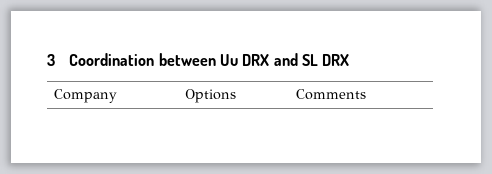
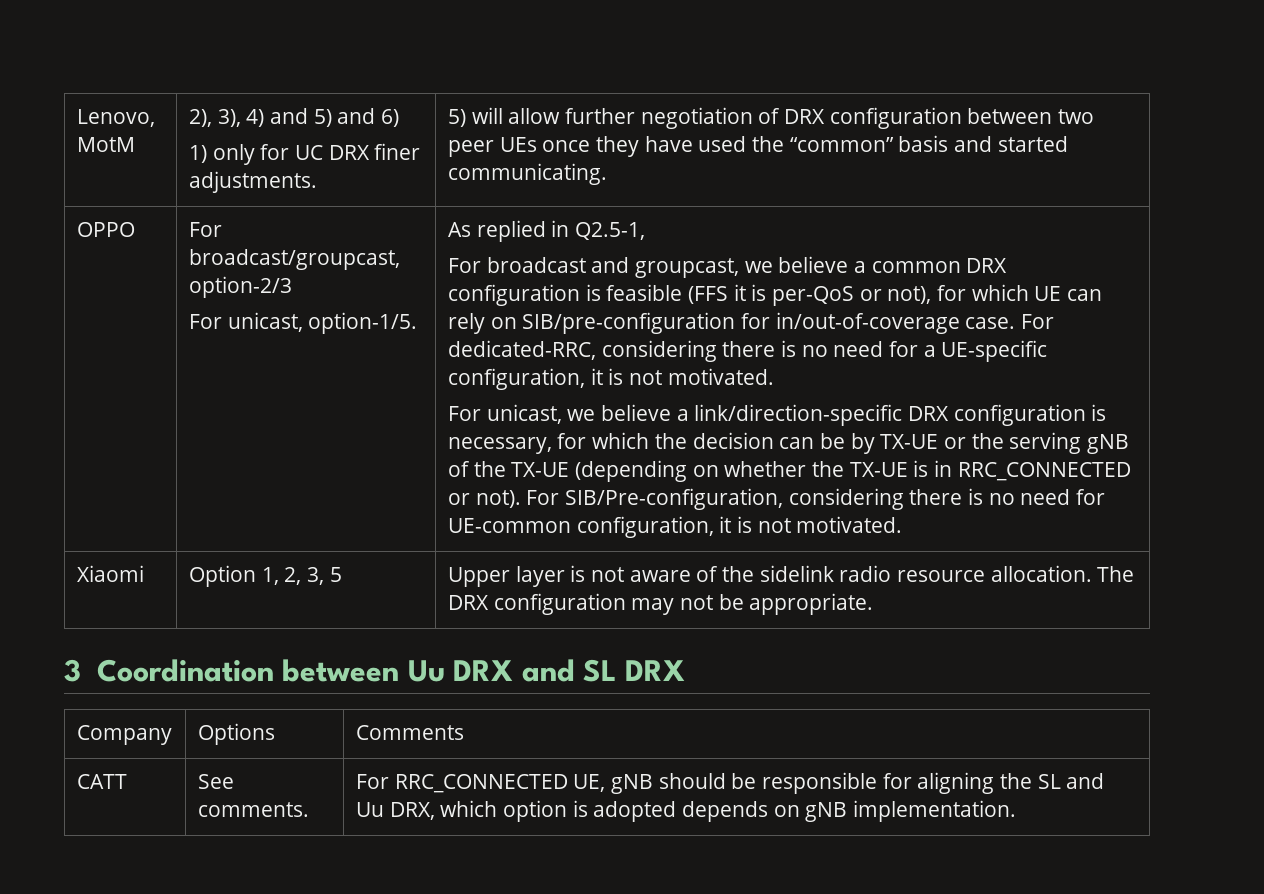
(47, 60) none -> [76,109,155,127] [76,137,135,152] [188,108,399,127] [188,143,421,165] [188,171,317,193] [447,107,1094,129] [447,135,1068,157] [447,163,607,185] [76,222,135,237] [188,222,222,237] [188,249,400,270] [188,276,292,298] [188,312,418,334] [447,220,645,242] [447,256,1008,278] [447,284,1102,306] [447,312,1054,334] [447,340,1048,362] [447,368,774,390] [447,404,1107,426] [447,432,1129,454] [447,460,1131,482] [447,488,1105,510] [447,516,903,538] [76,565,144,582] [188,565,342,587] [447,565,1135,587] [447,593,874,615] Lenovo, MotM | 2), 3), 4) and 5) and 6) // 1) only for UC DRX finer adjustments. | 5) will allow further negotiation of DRX configuration between two peer UEs once they have used the “common” basis and started communicating. // OPPO | For broadcast/groupcast, option-2/3 // For unicast, option-1/5. | As replied in Q2.5-1, // For broadcast and groupcast, we believe a common DRX configuration is feasible (FFS it is per-QoS or not), for which UE can rely on SIB/pre-configuration for in/out-of-coverage case. For dedicated-RRC, considering there is no need for a UE-specific configuration, it is not motivated. // For unicast, we believe a link/direction-specific DRX configuration is necessary, for which the decision can be by TX-UE or the serving gNB of the TX-UE (depending on whether the TX-UE is in RRC_CONNECTED or not). For SIB/Pre-configuration, considering there is no need for UE-common configuration, it is not motivated. // Xiaomi | Option 1, 2, 3, 5 | Upper layer is not aware of the sidelink radio resource allocation. The DRX configuration may not be appropriate. //
(366, 94) none -> [76,774,127,789] [197,774,234,789] [197,802,309,817] [355,772,1105,794] [355,800,1016,822] // CATT | See comments. | For RRC_CONNECTED UE, gNB should be responsible for aligning the SL and Uu DRX, which option is adopted depends on gNB implementation.

